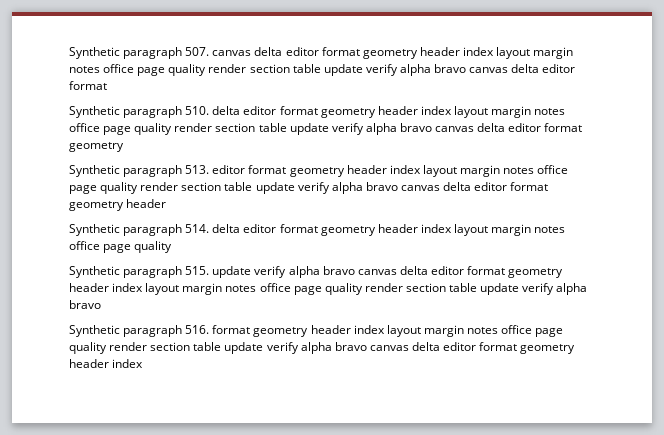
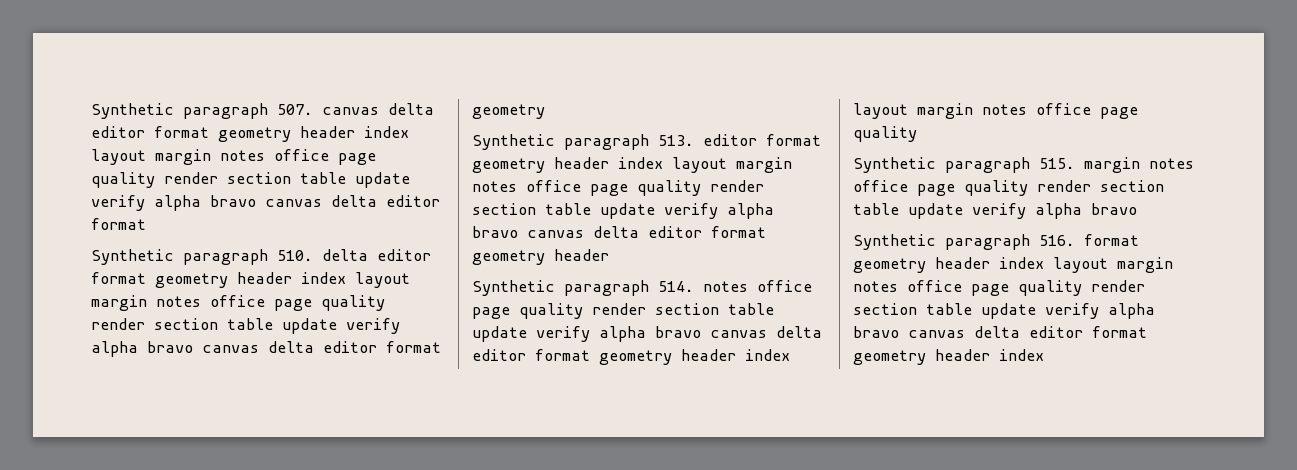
(210, 228) none -> [703,280,812,292] [472,303,774,319] [472,326,767,342] notes office page quality render section table update verify alpha bravo canvas
[212,266,564,278] [69,283,180,295] update verify alpha bravo canvas delta editor format geometry header index layout -> (1075, 163) none

